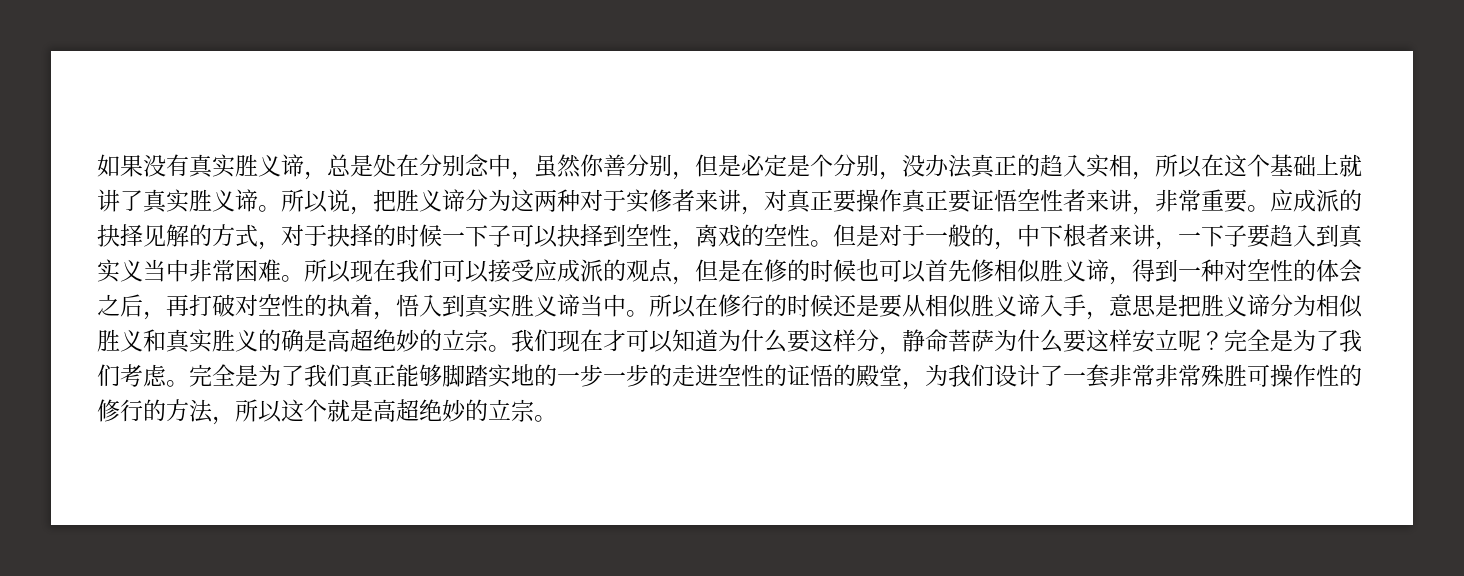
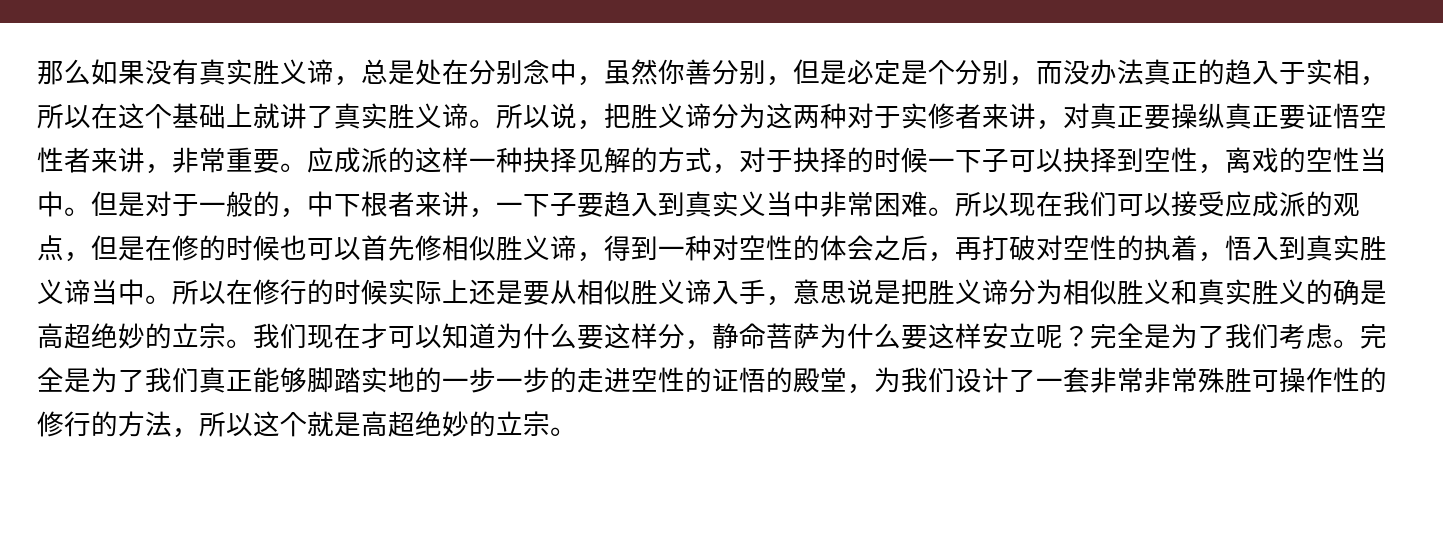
(97, 165) none -> [37,59,91,85] 那么
(902, 175) none -> [1036,61,1063,85] 而
(1086, 165) none -> [1279,62,1306,85] 于
[879,189,902,212] 作 -> [1198,103,1225,128] 纵
(1362, 200) none -> [415,147,523,173] 这样一种
(810, 235) none -> [1360,147,1387,173] [37,191,64,217] 当中
(833, 305) none -> [388,279,469,305] 实际上
(1156, 305) none -> [847,279,874,305] 说

